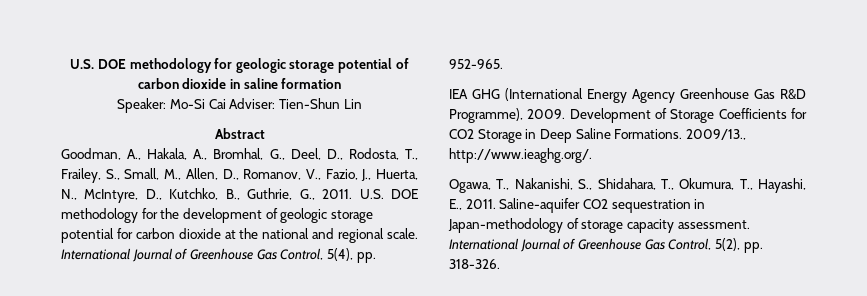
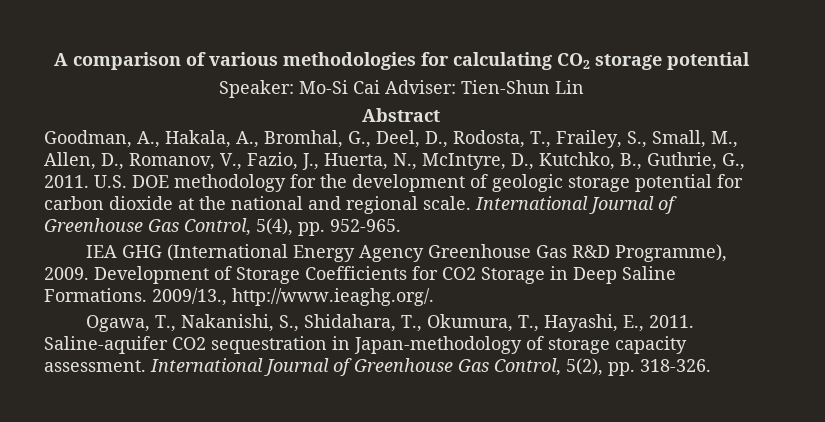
[70,58,409,73] [137,78,342,89] U.S. DOE methodology for geologic storage potential of carbon dioxide in saline formation -> [53,52,750,70] A comparison of various methodologies for calculating CO2 storage potential

